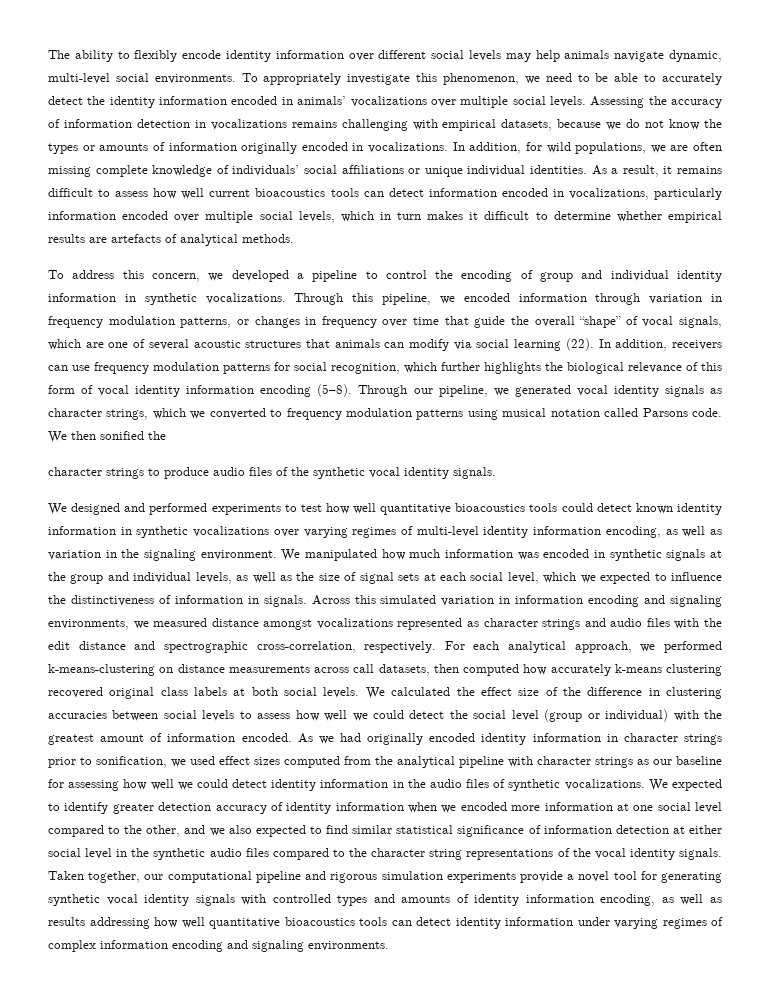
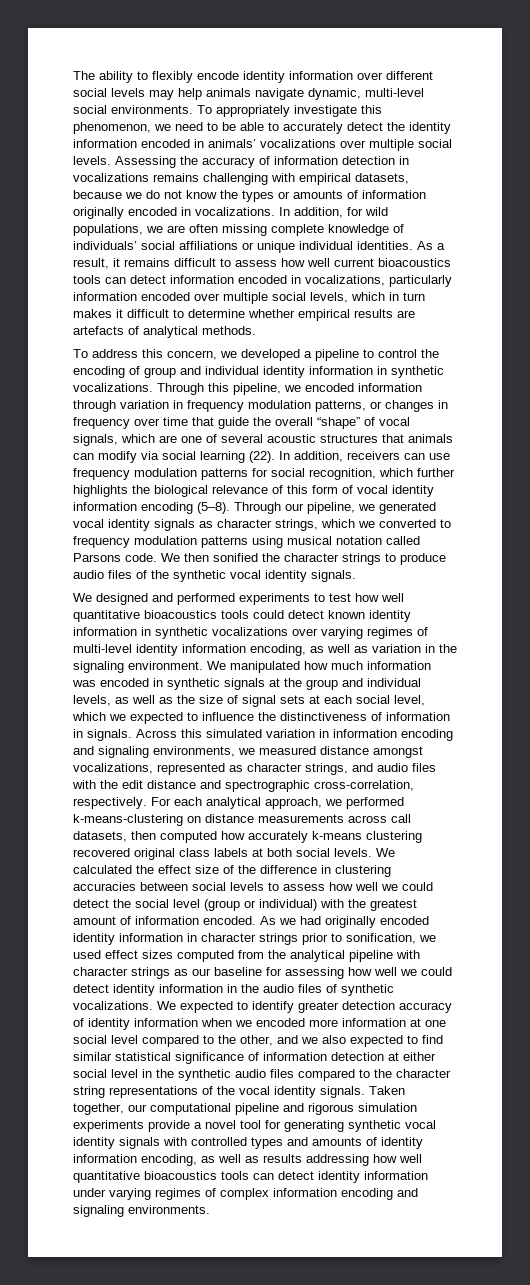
(166, 435) // -> (280, 557) none
[316,618,393,629] vocalizations -> [73,763,153,774] vocalizations,
[542,619,581,630] strings -> [305,763,348,775] strings,

